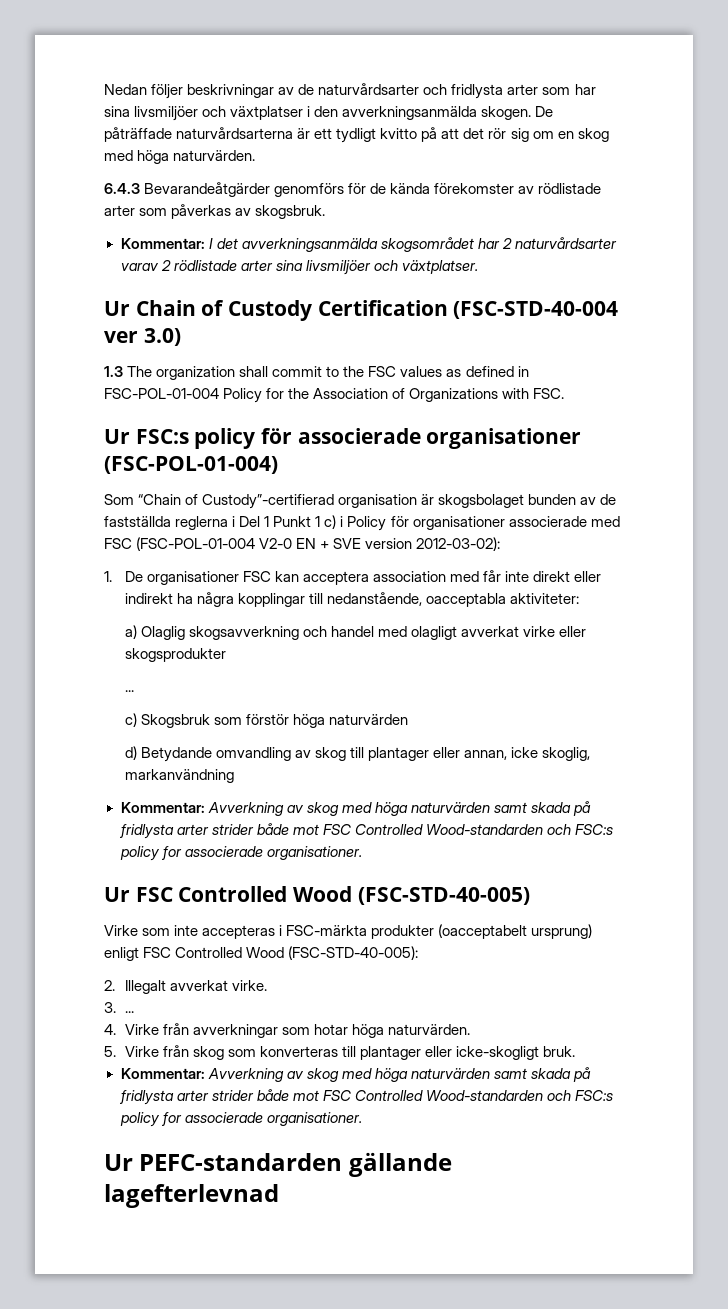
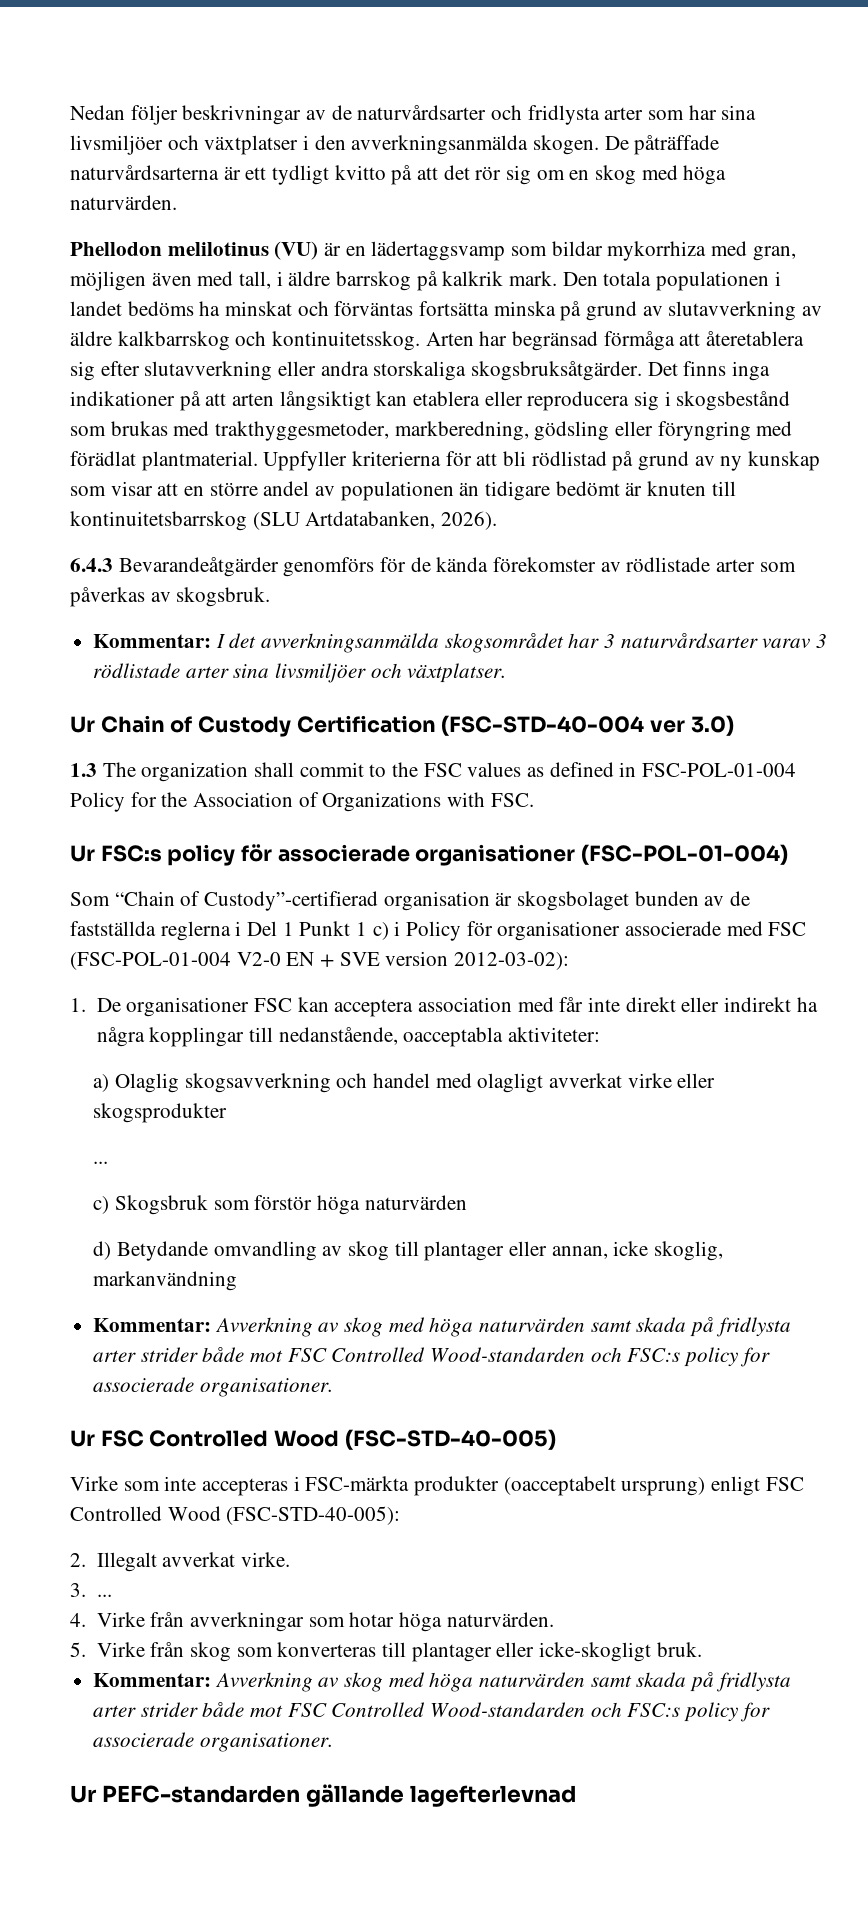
(256, 155) none -> [70,241,796,261] [70,271,781,291] [70,301,823,321] [70,331,805,351] [70,361,771,381] [70,391,791,411] [70,421,793,441] [70,451,821,471] [70,481,736,501] [70,511,498,531] // Phellodon melilotinus (VU) är en lädertaggsvamp som bildar mykorrhiza med gran, möjligen även med tall, i äldre barrskog på kalkrik mark. Den totala populationen i landet bedöms ha minskat och förväntas fortsätta minska på grund av slutavverkning av äldre kalkbarrskog och kontinuitetsskog. Arten har begränsad förmåga att återetablera sig efter slutavverkning eller andra storskaliga skogsbruksåtgärder. Det finns inga indikationer på att arten långsiktigt kan etablera eller reproducera sig i skogsbestånd som brukas med trakthyggesmetoder, markberedning, gödsling eller föryngring med förädlat plantmaterial. Uppfyller kriterierna för att bli rödlistad på grund av ny kunskap som visar att en större andel av populationen än tidigare bedömt är knuten till kontinuitetsbarrskog (SLU Artdatabanken, 2026).
[501,238,512,249] 2 -> [604,634,616,648] 3
[160,260,171,271] 2 -> [816,634,828,648] 3

